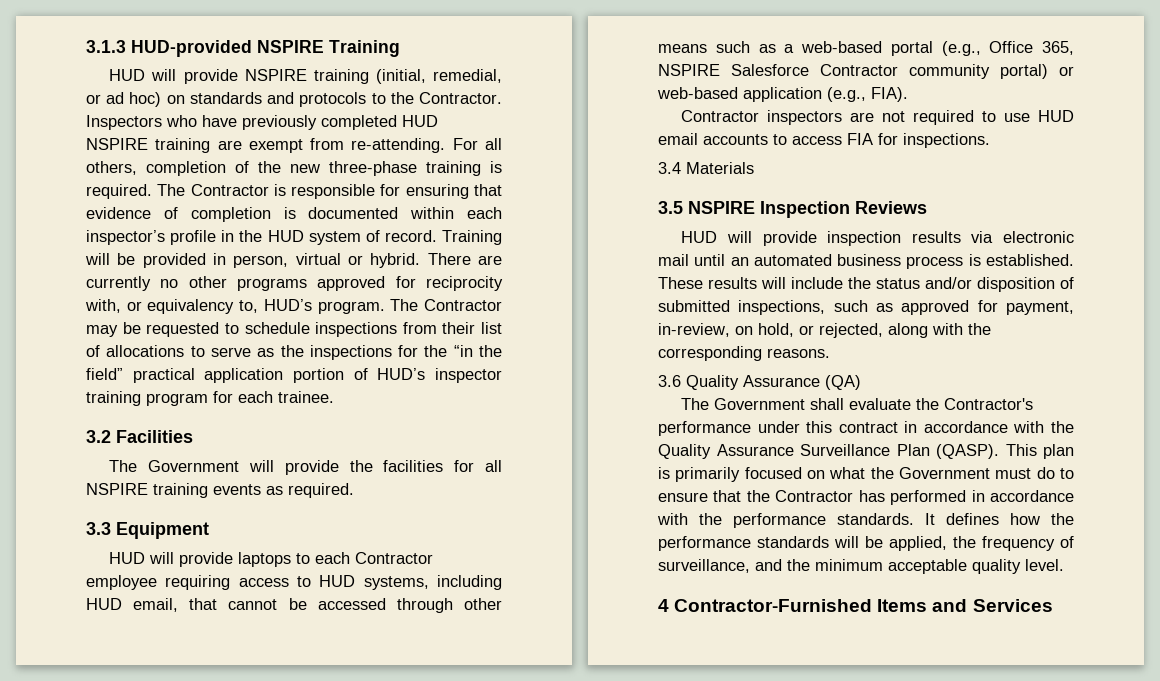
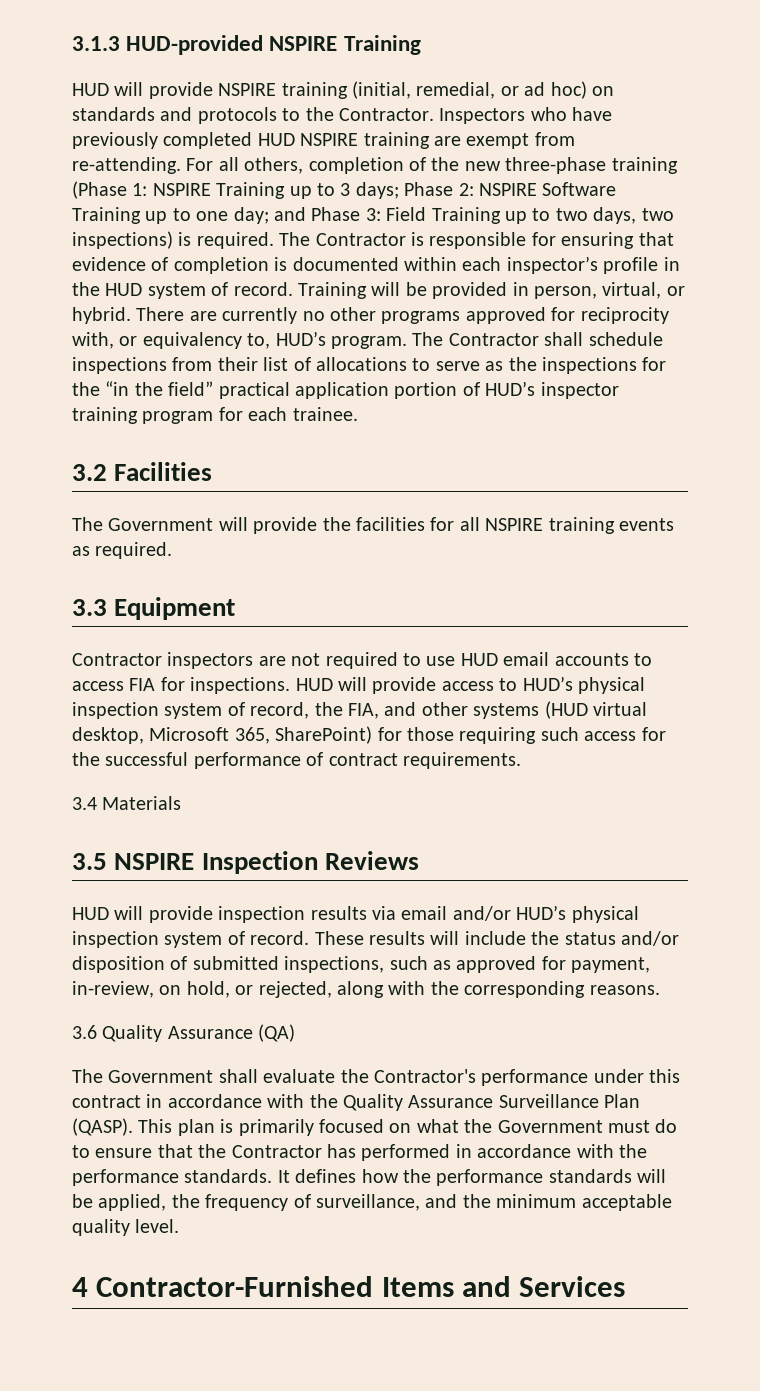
(481, 168) none -> [72,181,617,199] [72,207,674,224] [72,231,173,249] (Phase 1: NSPIRE Training up to 3 days; Phase 2: NSPIRE Software Training up to one day; and Phase 3: Field Training up to two days, two inspections)
[295,253,341,265] virtual -> [602,282,662,299] virtual,
[86,322,239,337] may be requested to -> [544,332,584,346] shall
[109,552,434,567] [86,575,502,590] [86,598,502,613] [658,41,1074,56] [658,64,1074,79] [657,87,908,102] // HUD will provide laptops to each Contractor employee requiring access to HUD systems, including HUD email, that cannot be accessed through other means such as a web-based portal (e.g., Office 365, NSPIRE Salesforce Contractor community portal) or web-based application (e.g., FIA). -> (236, 608) none
(990, 140) none -> [295,676,645,694] [72,701,647,719] [72,726,666,744] [72,752,521,769] HUD will provide access to HUD’s physical inspection system of record, the FIA, and other systems (HUD virtual desktop, Microsoft 365, SharePoint) for those requiring such access for the successful performance of contract requirements.
[1003,231,1074,243] [658,254,1074,269] electronic mail until an automated business process is established. -> [401,905,639,923] [72,931,310,948] email and/or HUD’s physical inspection system of record.

